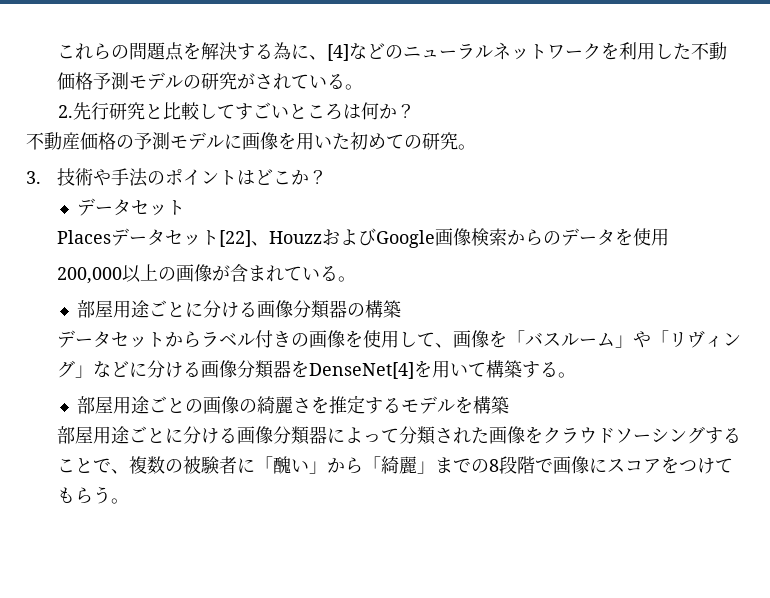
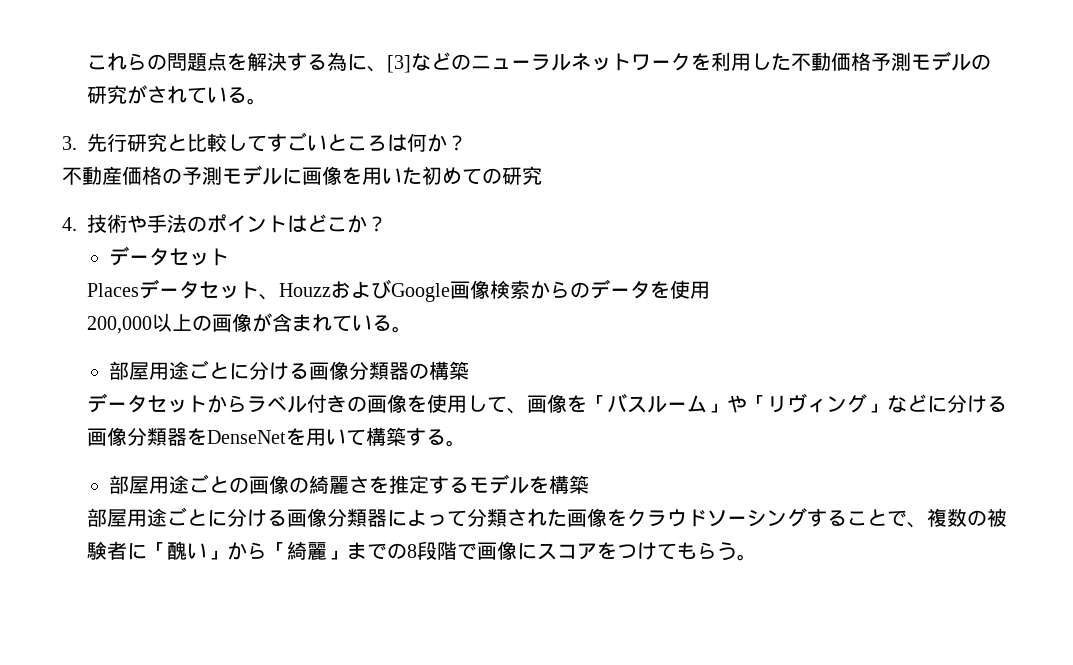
[327,44,350,61] [4] -> [387,55,412,73] [3]
[57,105,73,118] 2. -> [62,136,77,150] 3.
[458,144,476,150] [26,171,41,184] 。 // 3. -> [62,217,77,231] // 4.
[219,230,252,247] [22] -> (260, 290) none
[309,362,415,379] DenseNet[4] -> [207,430,287,444] DenseNet

